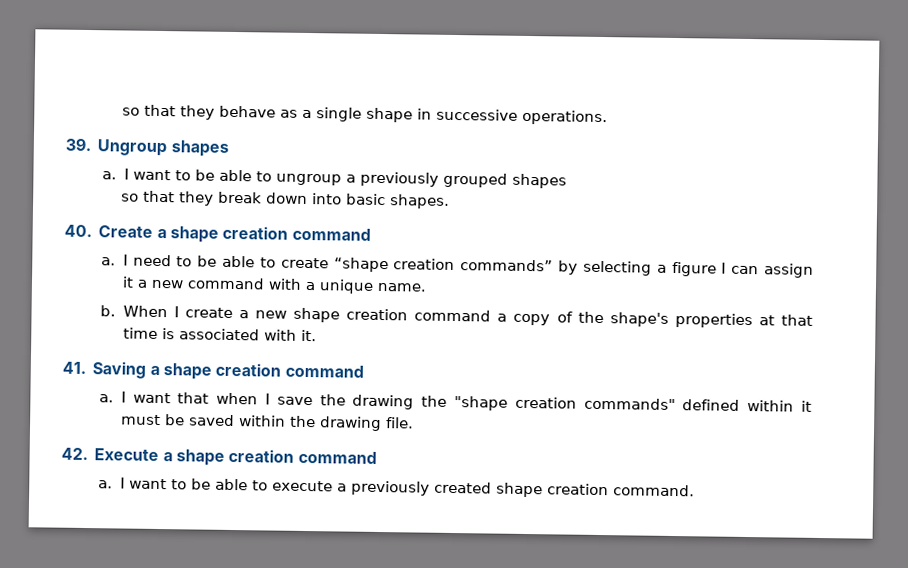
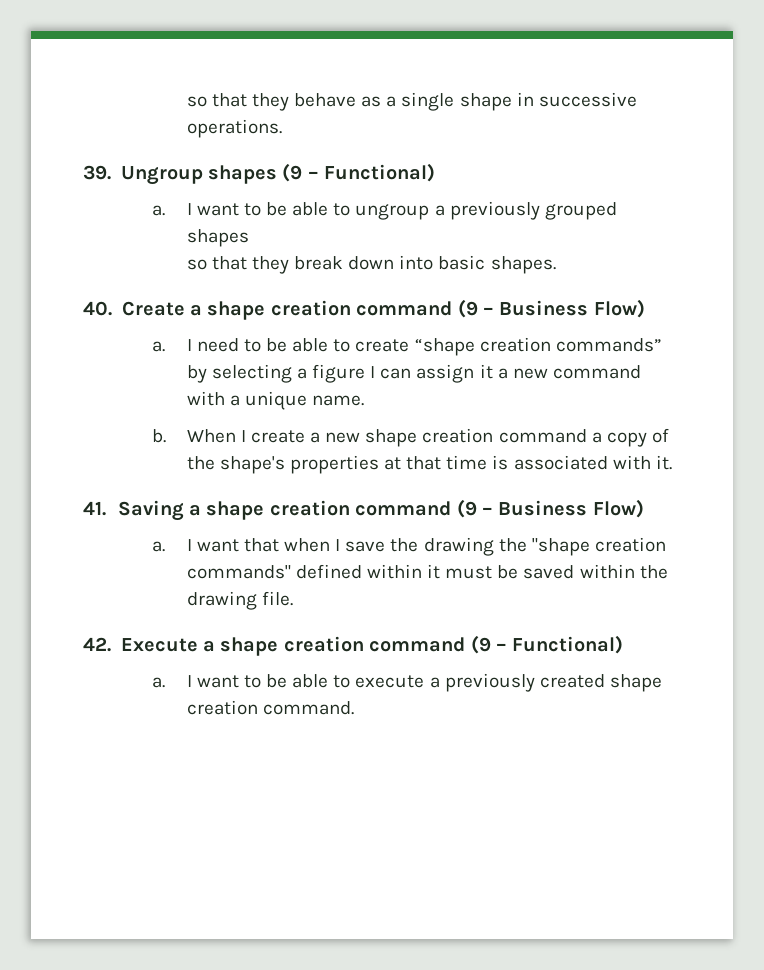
(229, 148) none -> [282,163,436,182] (9 – Functional)
(371, 234) none -> [457,299,645,318] (9 – Business Flow)
(364, 371) none -> [456,499,644,518] (9 – Business Flow)
(377, 457) none -> [470,635,624,654] (9 – Functional)

